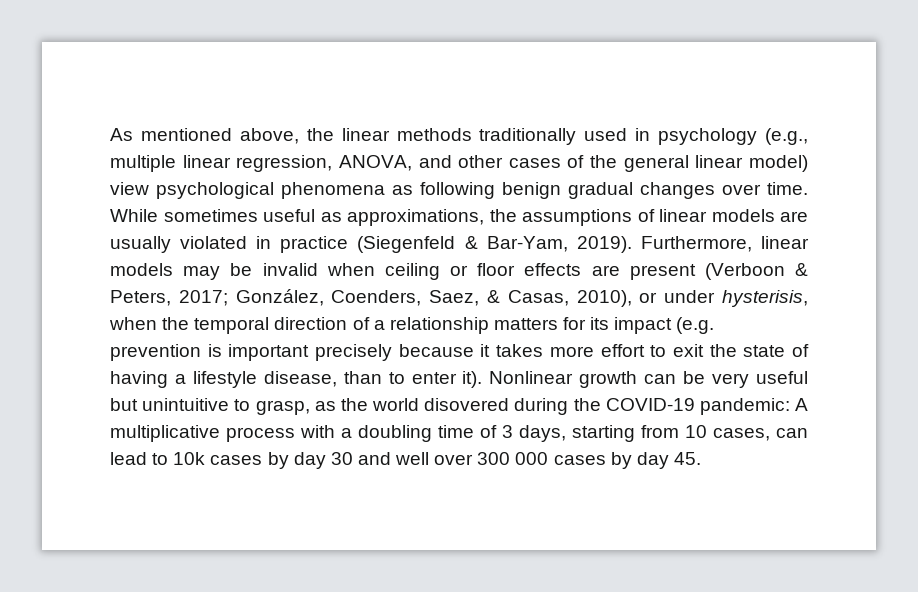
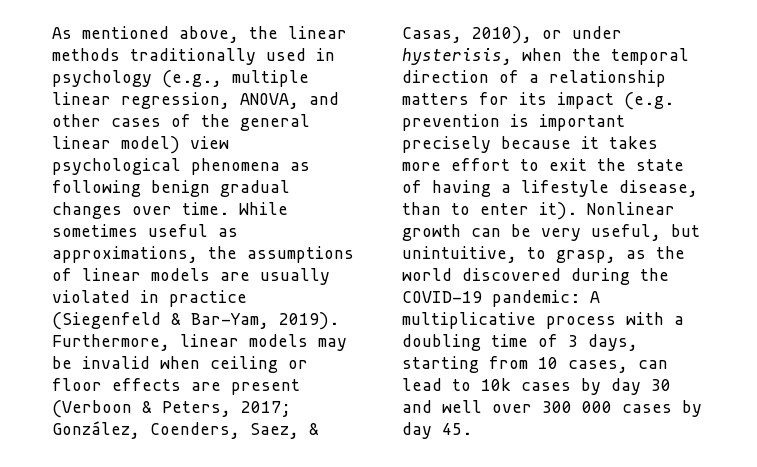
[755,371,808,384] [110,398,230,411] useful but unintuitive -> [591,224,700,241] [402,246,517,263] useful, but unintuitive,
[424,398,510,411] disovered -> [462,268,561,281] discovered

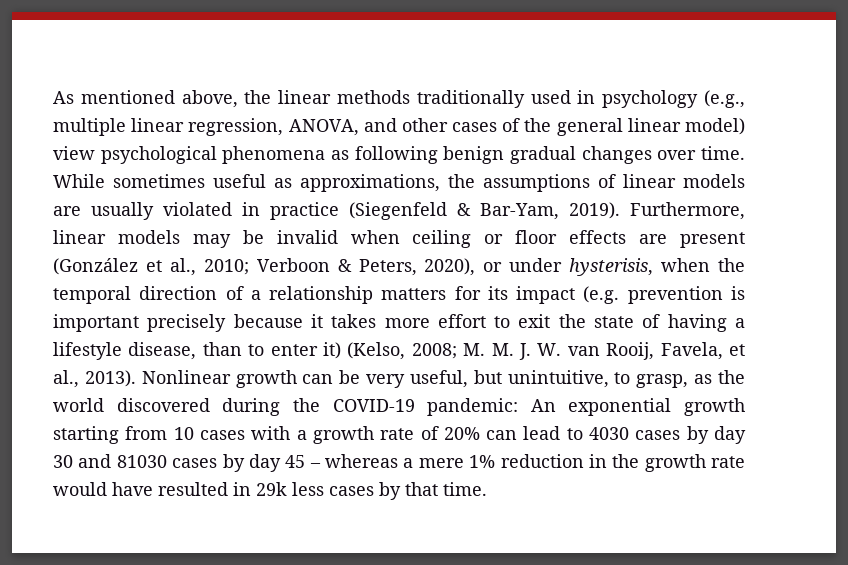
[52,400,291,418] [52,421,319,439] [402,26,532,44] (Verboon & Peters, 2017; González, Coenders, Saez, & Casas, 2010), -> [53,258,476,276] (González et al., 2010; Verboon & Peters, 2020),
[539,202,577,220] it). -> [323,342,745,360] [53,370,136,388] it) (Kelso, 2008; M. M. J. W. van Rooij, Favela, et al., 2013).
[590,291,600,303] [402,312,684,329] [402,334,638,351] [402,356,628,373] A multiplicative process with a doubling time of 3 days, starting from 10 cases, -> [530,398,745,416] [53,426,480,444] An exponential growth starting from 10 cases with a growth rate of 20%
[481,378,511,391] 10k -> [589,427,630,440] 4030
[442,400,702,417] [402,422,472,439] well over 300 000 cases by day 45. -> [116,454,745,472] [53,482,487,500] 81030 cases by day 45 – whereas a mere 1% reduction in the growth rate would have resulted in 29k less cases by that time.

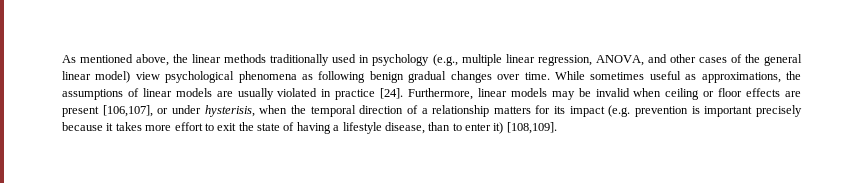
[349,202,620,220] (Siegenfeld & Bar-Yam, 2019). -> [380,88,404,99] [24].
[53,258,476,276] (González et al., 2010; Verboon & Peters, 2020), -> [102,105,153,117] [106,107],
[347,342,745,360] [53,370,745,388] [53,398,745,416] [53,426,746,444] [53,454,745,472] [53,482,487,500] (Kelso, 2008; M. M. J. W. van Rooij, Favela, et al., 2013). Nonlinear growth can be very useful, but unintuitive, to grasp, as the world discovered during the COVID-19 pandemic: An exponential growth starting from 10 cases with a growth rate of 20% can lead to 4030 cases by day 30 and 81030 cases by day 45 – whereas a mere 1% reduction in the growth rate would have resulted in 29k less cases by that time. -> [506,122,557,134] [108,109].

